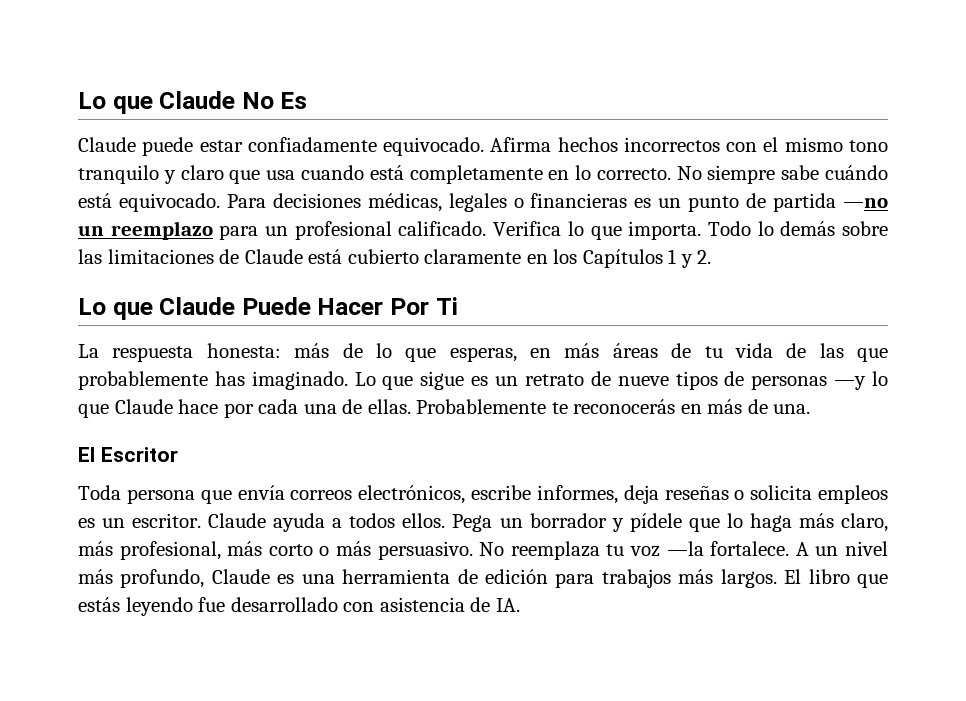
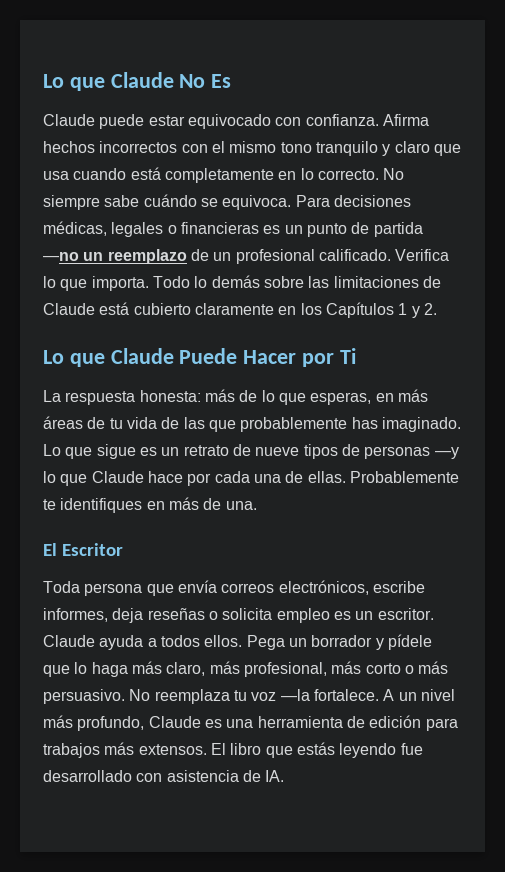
[247,137,485,156] confiadamente equivocado. -> [187,114,379,129] equivocado con confianza.
[78,193,220,212] está equivocado. -> [200,195,292,210] se equivoca.
[219,225,259,240] para -> [190,249,209,261] de
[390,298,430,315] Por -> [302,353,335,367] por
[573,399,676,414] reconocerás -> [60,498,143,513] identifiques
[818,485,889,504] empleos -> [276,608,330,623] empleo
[720,569,777,588] largos. -> [138,744,207,755] extensos.

